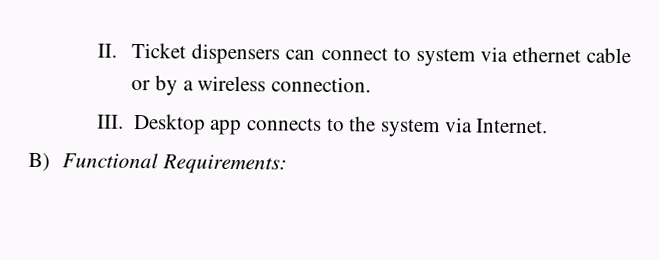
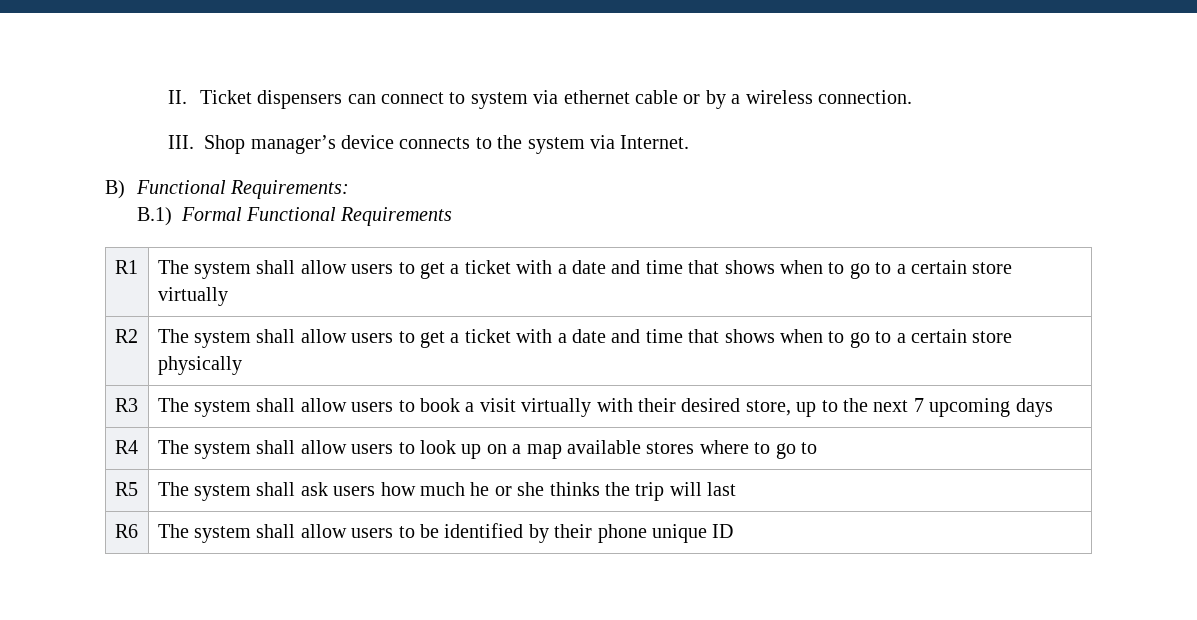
[132,113,243,136] Desktop app -> [204,135,394,154] Shop manager’s device
(287, 164) none -> [136,207,453,226] [114,260,138,274] [157,260,1013,279] [157,287,228,306] [114,329,138,343] [157,329,1013,348] [157,356,242,375] [114,398,138,412] [157,398,1053,417] [114,440,138,454] [157,440,818,459] [114,482,138,496] [157,482,737,501] [114,524,138,538] [157,523,734,543] // B.1) Formal Functional Requirements // R1 | The system shall allow users to get a ticket with a date and time that shows when to go to a certain store virtually // R2 | The system shall allow users to get a ticket with a date and time that shows when to go to a certain store physically // R3 | The system shall allow users to book a visit virtually with their desired store, up to the next 7 upcoming days // R4 | The system shall allow users to look up on a map available stores where to go to // R5 | The system shall ask users how much he or she thinks the trip will last // R6 | The system shall allow users to be identified by their phone unique ID

